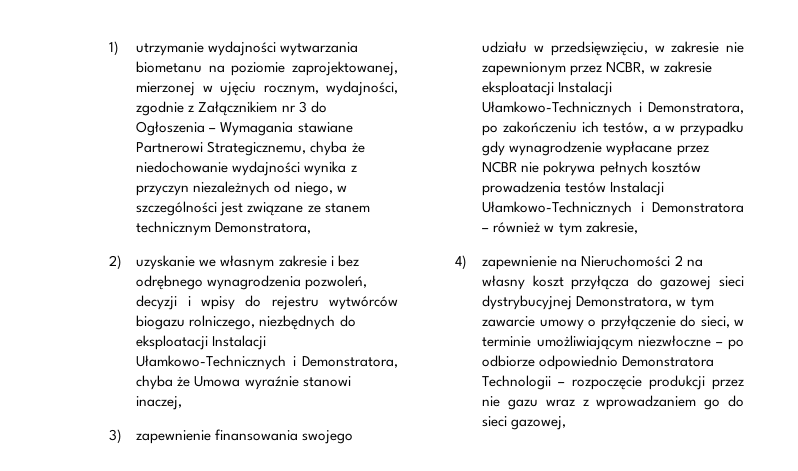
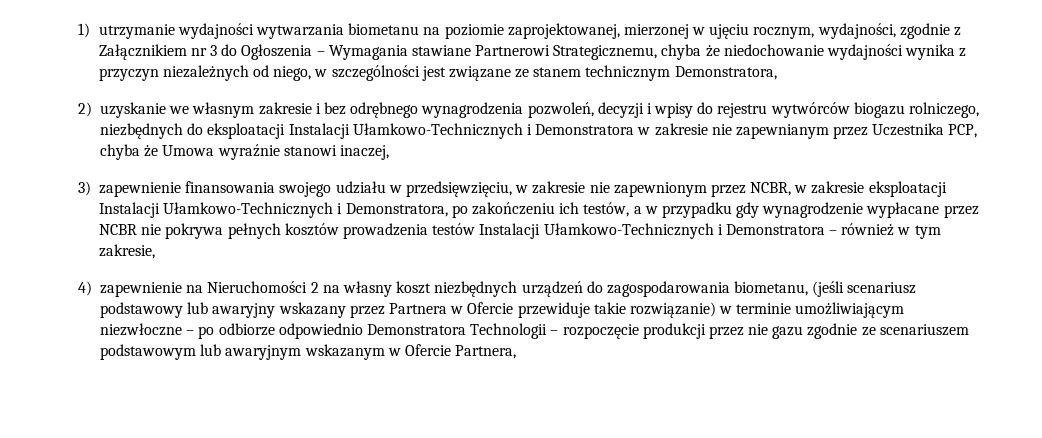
[302,356,398,368] Demonstratora, -> [535,123,978,139] Demonstratora w zakresie nie zapewnianym przez Uczestnika PCP,
[571,275,744,290] [482,295,714,310] [482,315,730,330] przyłącza do gazowej sieci dystrybucyjnej Demonstratora, w tym zawarcie umowy o przyłączenie do sieci, -> [434,281,917,297] [100,302,716,318] niezbędnych urządzeń do zagospodarowania biometanu, (jeśli scenariusz podstawowy lub awaryjny wskazany przez Partnera w Ofercie przewiduje takie rozwiązanie)
[545,395,744,410] [482,416,567,430] wraz z wprowadzaniem go do sieci gazowej, -> [807,323,969,339] [100,344,517,360] zgodnie ze scenariuszem podstawowym lub awaryjnym wskazanym w Ofercie Partnera,

